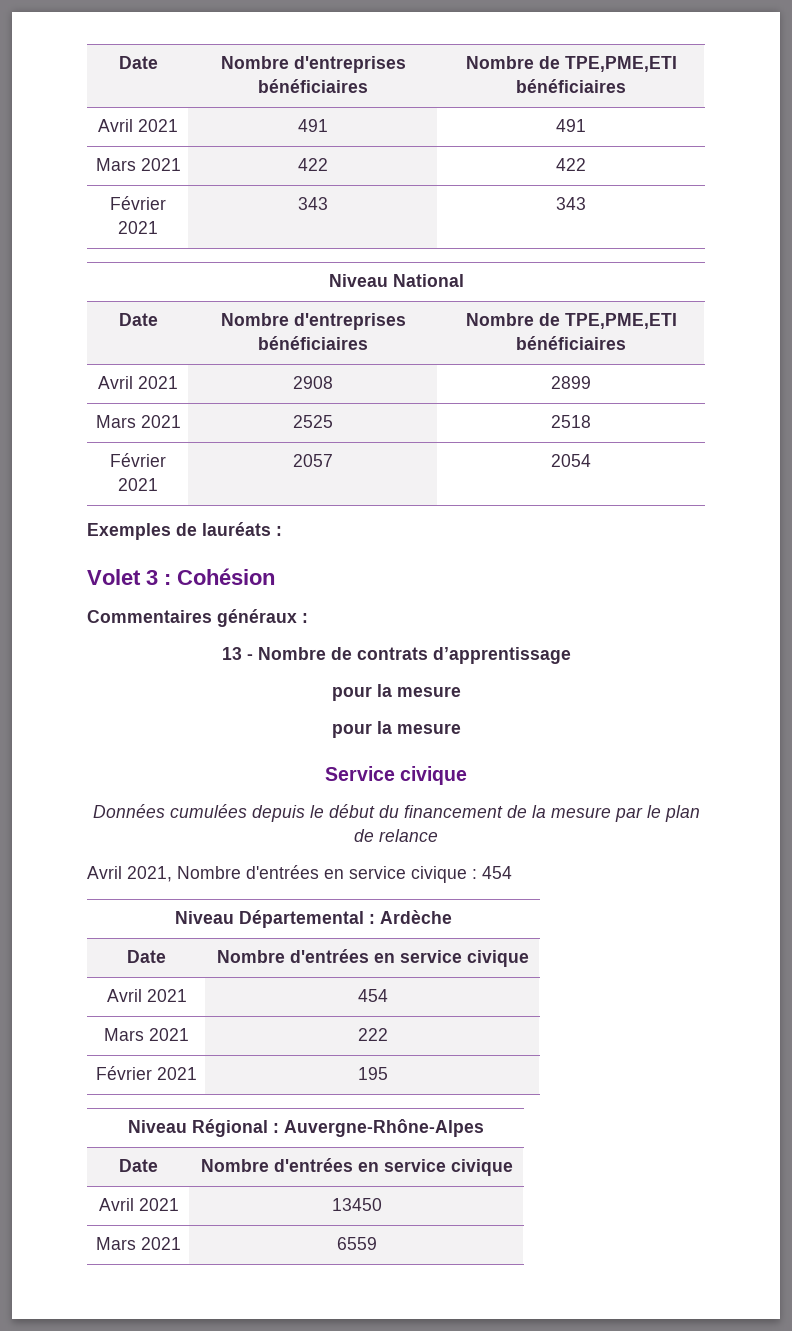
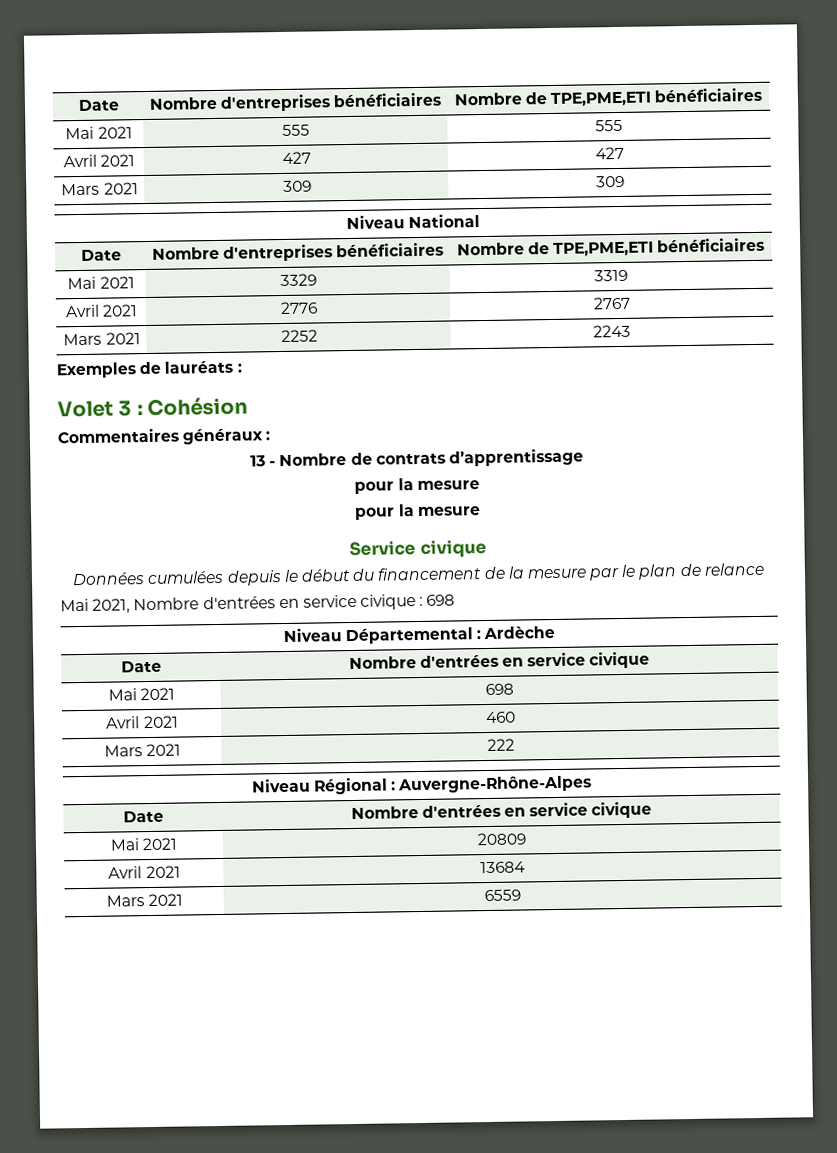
[118,56,158,69] [220,56,406,73] [258,79,368,93] [465,56,677,72] [516,79,626,93] [98,119,178,132] [298,119,328,132] [556,119,586,132] [95,158,181,171] [298,158,328,171] [556,158,586,171] [110,196,166,210] [118,221,158,234] [298,197,328,210] [556,197,586,210] Date | Nombre d'entreprises bénéficiaires | Nombre de TPE,PME,ETI bénéficiaires // Avril 2021 | 491 | 491 // Mars 2021 | 422 | 422 // Février 2021 | 343 | 343 -> [77,99,120,111] [148,92,443,112] [453,87,763,107] [65,126,133,140] [282,124,310,136] [595,119,623,132] [62,154,136,168] [281,151,311,164] [594,146,624,160] [61,182,139,196] [282,180,312,192] [595,175,625,188] Date | Nombre d'entreprises bénéficiaires | Nombre de TPE,PME,ETI bénéficiaires // Mai 2021 | 555 | 555 // Avril 2021 | 427 | 427 // Mars 2021 | 309 | 309
[98,376,178,389] [293,376,333,389] [551,376,591,389] [95,415,181,428] [293,415,333,428] [551,415,591,428] [110,453,166,467] [118,478,158,491] [293,454,333,467] [551,454,591,467] // Avril 2021 | 2908 | 2899 // Mars 2021 | 2525 | 2518 // Février 2021 | 2057 | 2054 -> [67,276,135,290] [279,273,317,287] [594,269,628,282] [64,304,139,318] [279,301,318,315] [592,296,631,310] [63,332,141,346] [280,329,318,343] [593,324,631,338] // Mai 2021 | 3329 | 3319 // Avril 2021 | 2776 | 2767 // Mars 2021 | 2252 | 2243
[87,866,122,879] Avril -> [60,598,89,612] Mai
[482,866,512,879] 454 -> [426,594,456,606] 698
[106,989,187,1002] [357,989,388,1002] // Avril 2021 | 454 -> [107,687,176,701] [485,683,514,696] [106,715,179,729] [485,711,516,724] // Mai 2021 | 698 // Avril 2021 | 460
[96,1066,197,1080] [357,1067,388,1080] // Février 2021 | 195 -> (515, 745) none
[98,1198,179,1211] [331,1198,382,1211] // Avril 2021 | 13450 -> [109,837,179,851] [477,832,526,846] [108,865,181,879] [480,861,526,874] // Mai 2021 | 20809 // Avril 2021 | 13684

